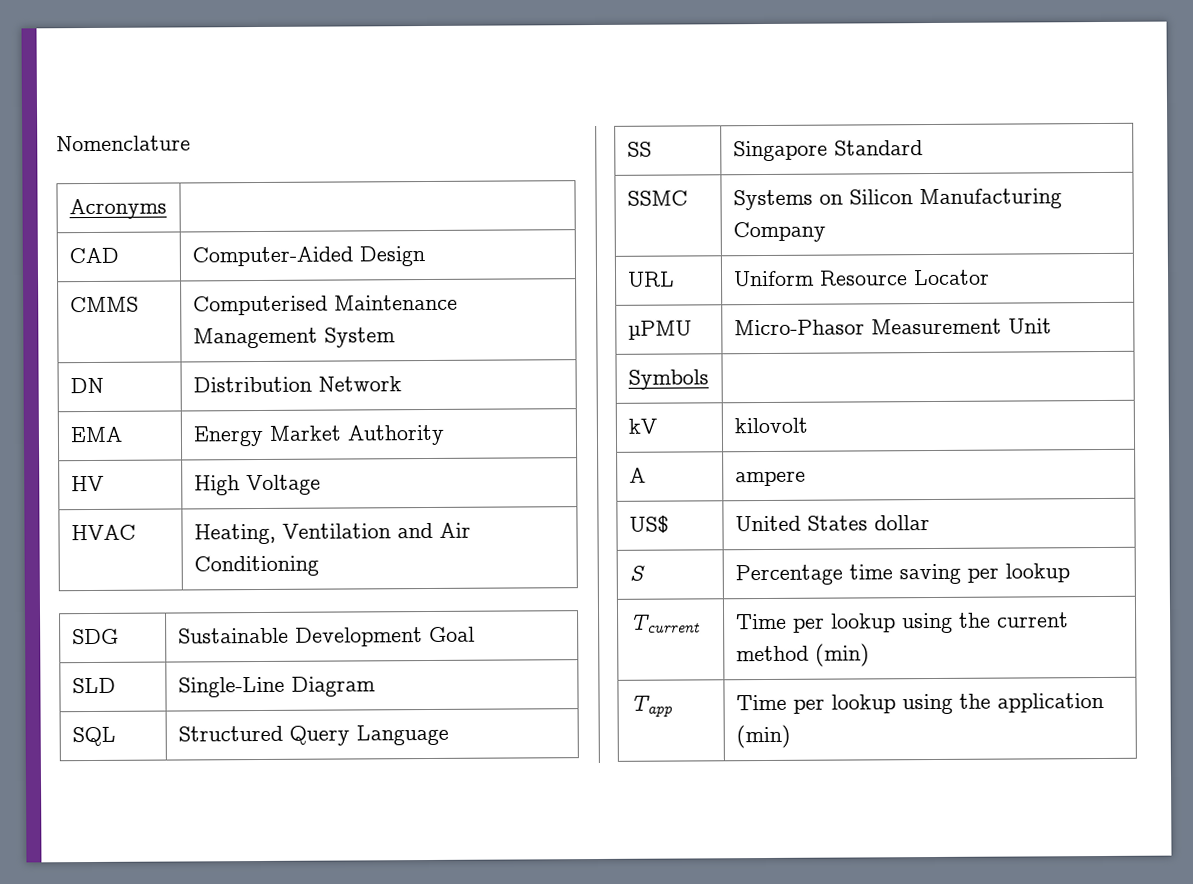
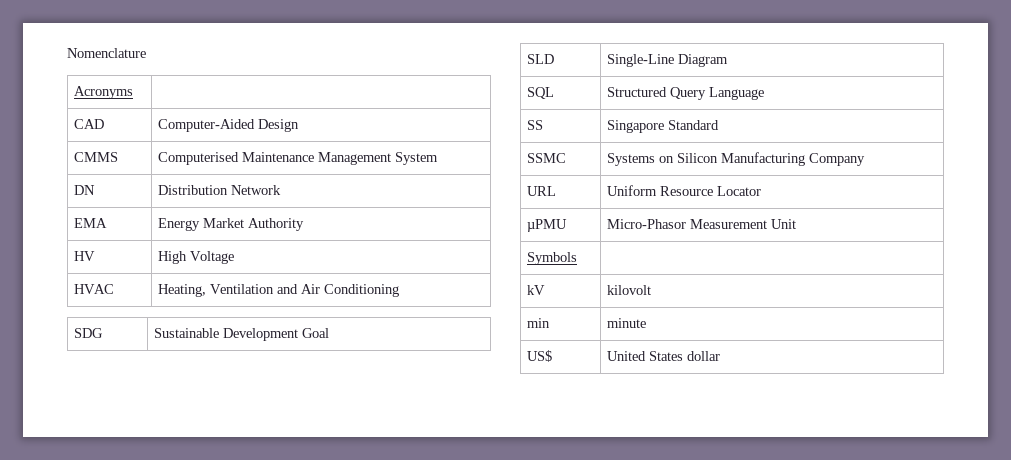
[628,467,646,483] [734,470,806,487] A | ampere -> [526,318,550,328] [606,318,646,328] min | minute
[628,565,645,581] [734,563,1070,586] [629,614,700,633] [735,612,1069,634] [735,643,870,667] [629,695,673,717] [735,692,1104,715] [735,724,791,749] // S | Percentage time saving per lookup // Tcurrent | Time per lookup using the current method (min) // Tapp | Time per lookup using the application (min) -> (720, 356) none

